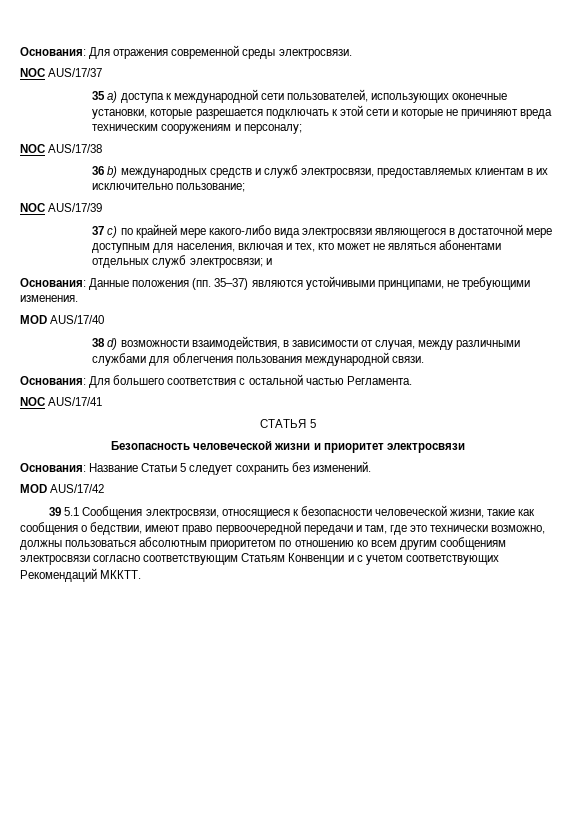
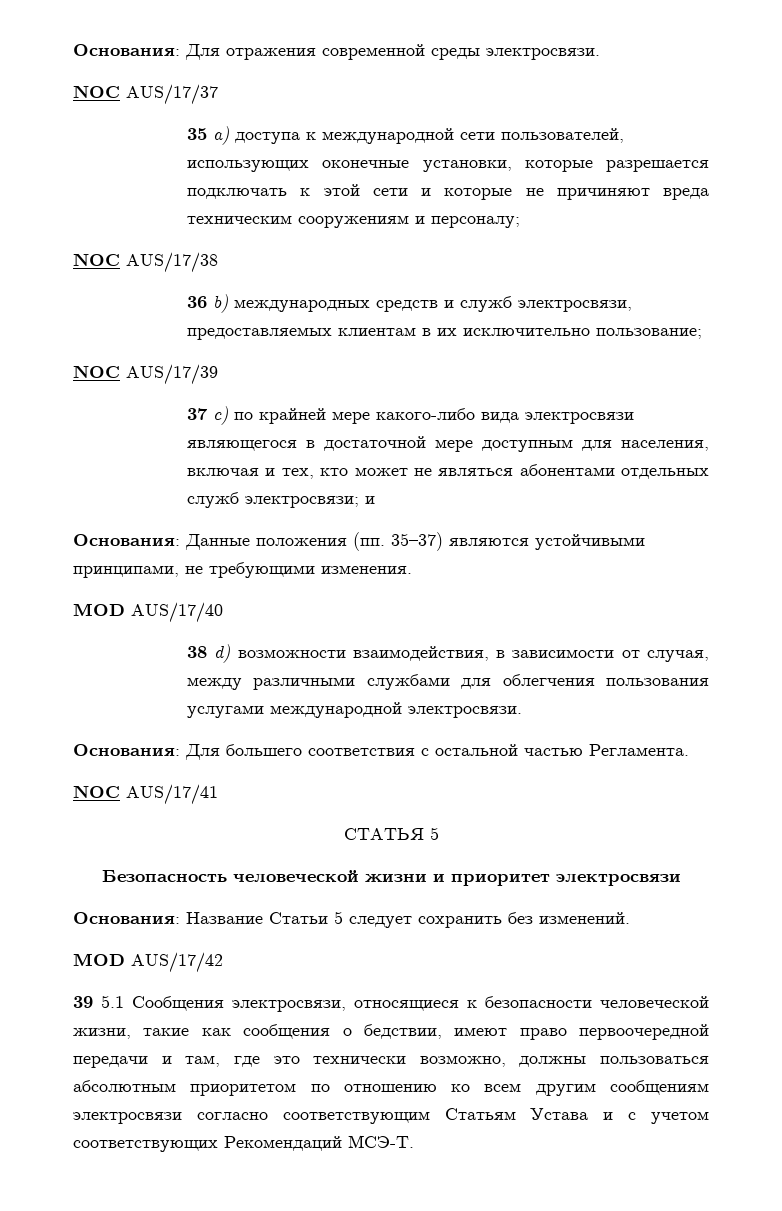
[304,352,424,366] международной связи. -> [187,702,523,718] услугами международной электросвязи.
[288,553,345,565] Конвенции -> [530,1108,589,1120] Устава
[100,570,142,579] МККТТ. -> [348,1135,414,1148] МСЭ-Т.

